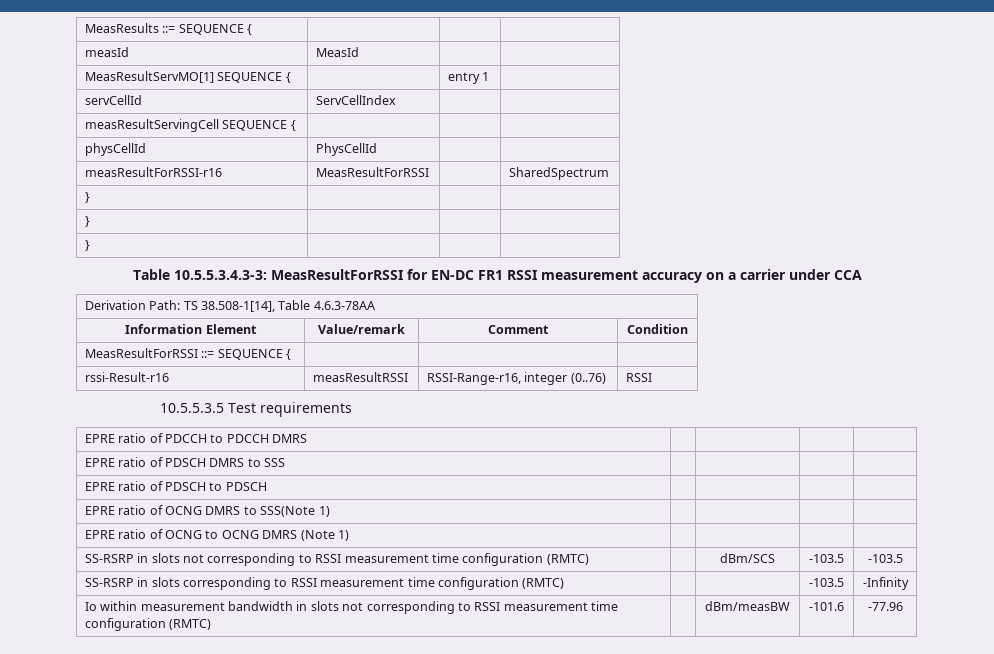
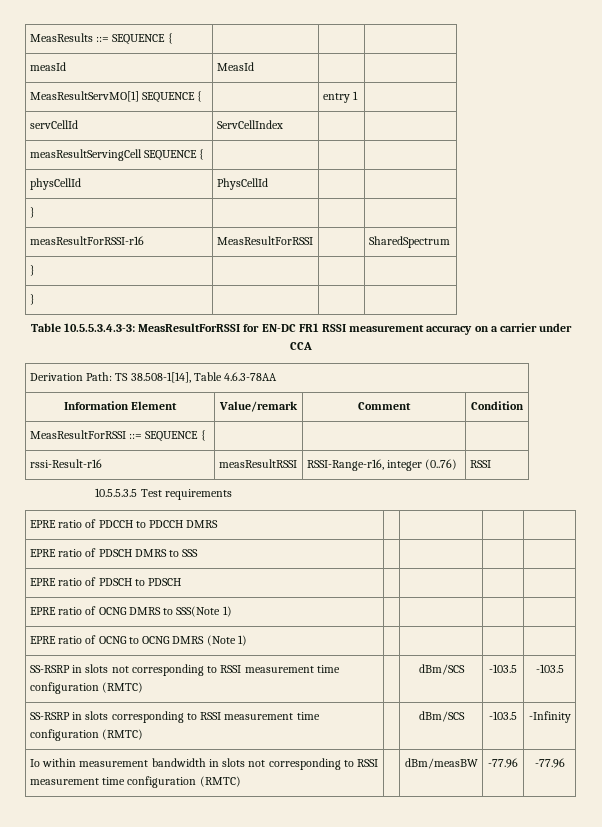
(377, 149) none -> [29,207,35,218] // } | | |
[84,240,90,251] // } | | | -> (35, 299) none
(565, 583) none -> [418,711,465,722] dBm/SCS
[809,602,844,611] -101.6 -> [488,758,518,768] -77.96

